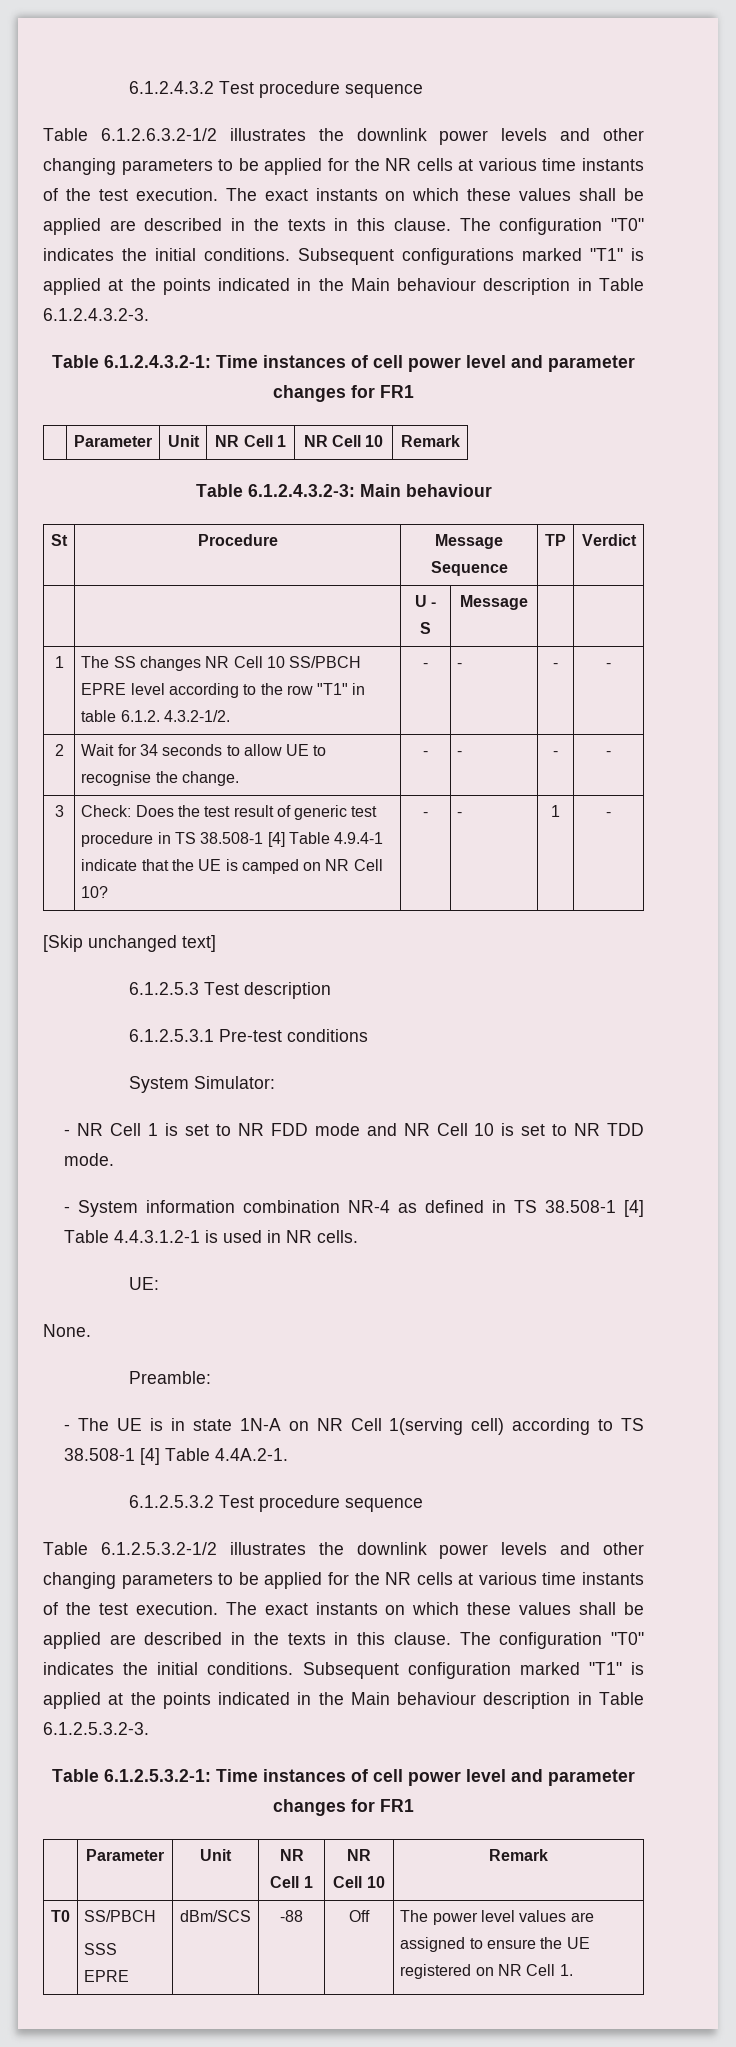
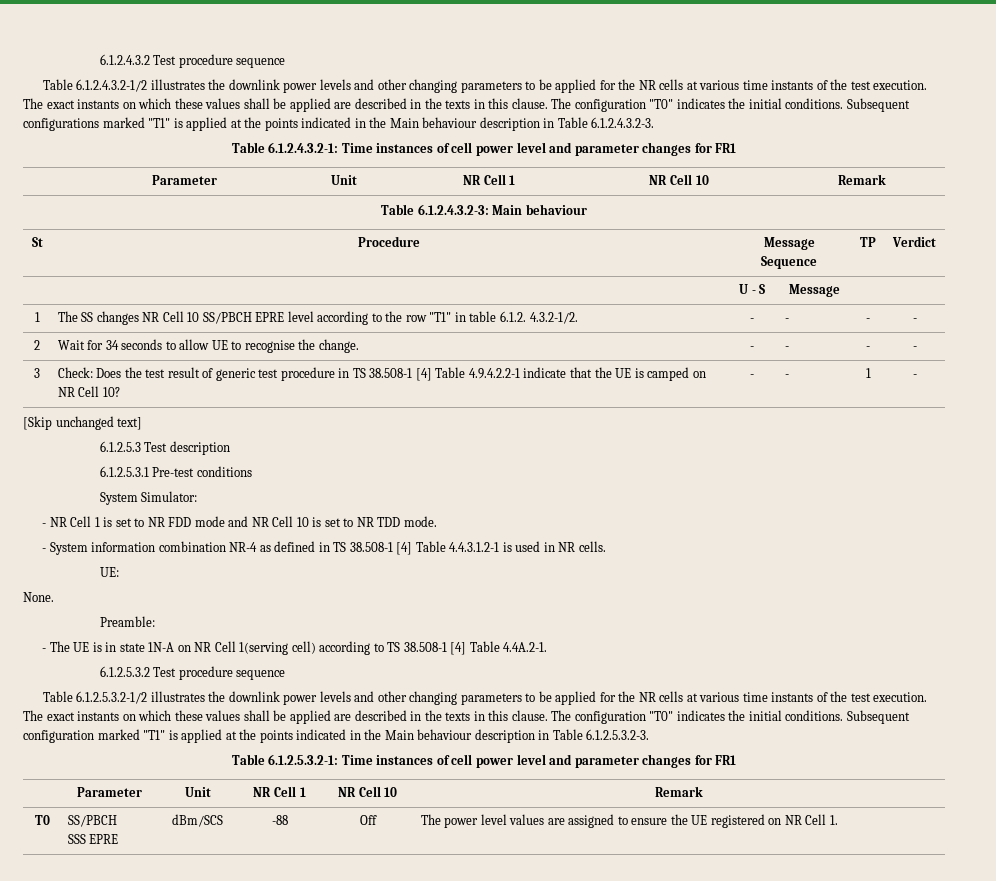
[100,128,217,141] 6.1.2.6.3.2-1/2 -> [76,79,148,92] 6.1.2.4.3.2-1/2
[334,832,384,844] 4.9.4-1 -> [468,368,520,379] 4.9.4.2.2-1

